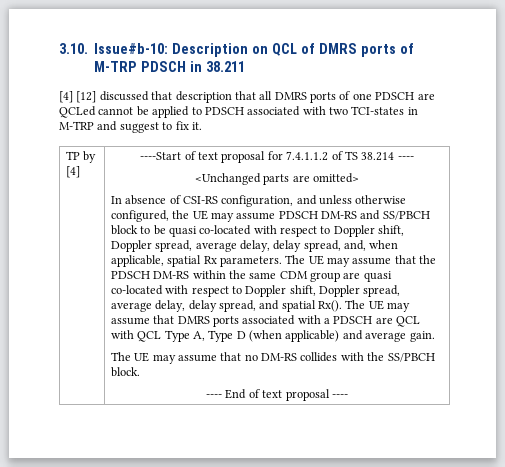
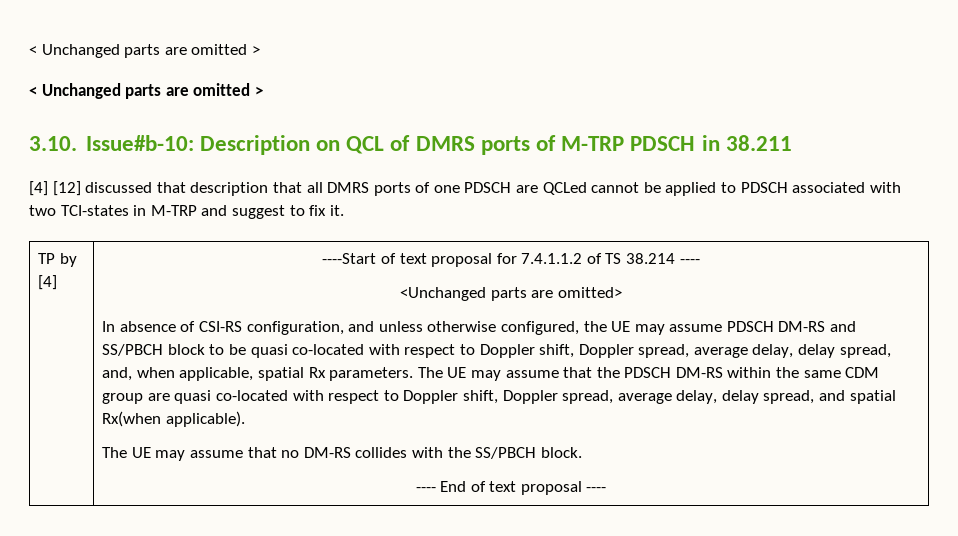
(59, 48) none -> [29,44,260,58] [29,83,263,99] < Unchanged parts are omitted > // < Unchanged parts are omitted > //
[318,300,411,312] [110,315,421,327] [110,330,435,342] Rx(). The UE may assume that DMRS ports associated with a PDSCH are QCL with QCL Type A, Type D (when applicable) and average gain. -> [102,411,245,427] Rx(when applicable).

